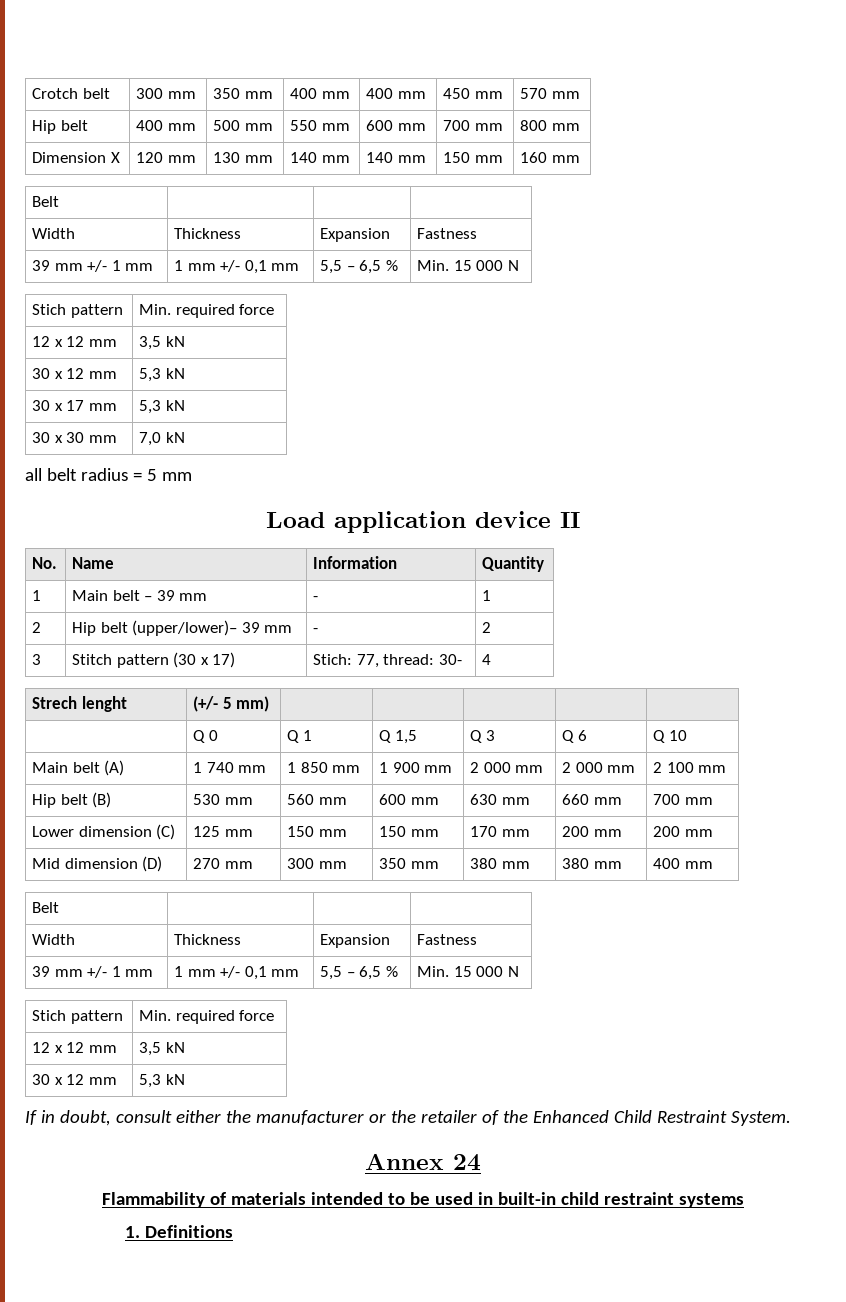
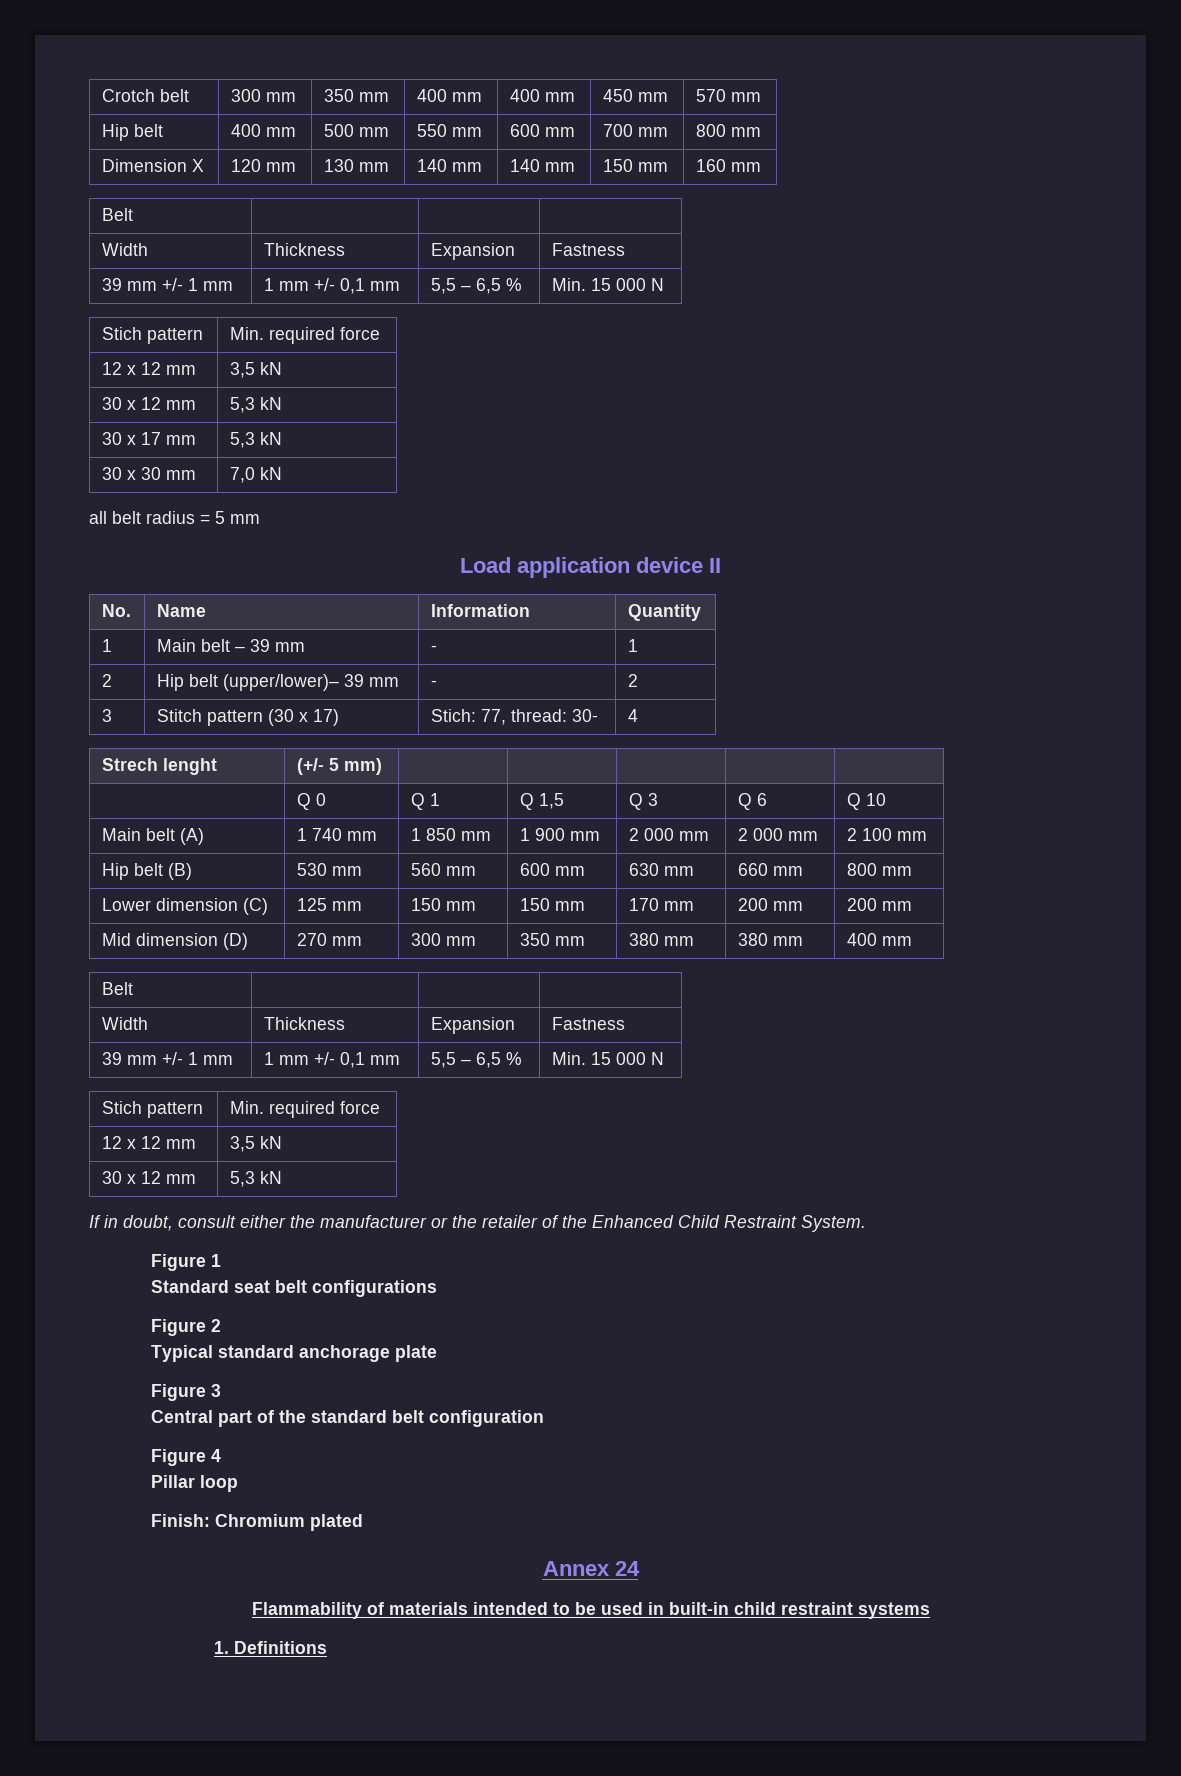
[653,794,681,805] 700 -> [846,863,877,876] 800
(791, 1118) none -> [151,1254,222,1271] [151,1280,438,1297] [151,1319,222,1336] [151,1345,438,1362] [151,1384,222,1401] [151,1410,545,1427] [151,1449,222,1466] [151,1475,239,1492] [151,1514,364,1531] // Figure 1 // Standard seat belt configurations // Figure 2 // Typical standard anchorage plate // Figure 3 // Central part of the standard belt configuration // Figure 4 // Pillar loop // Finish: Chromium plated

